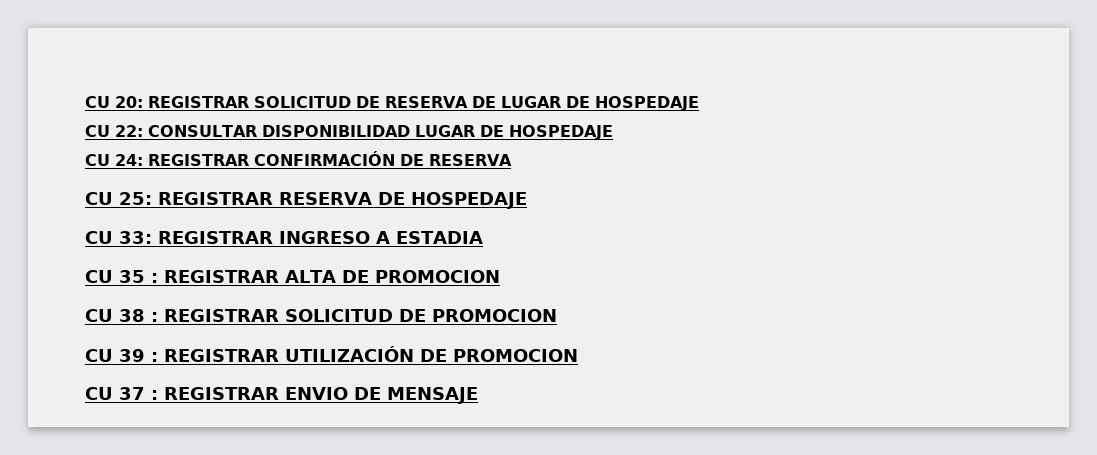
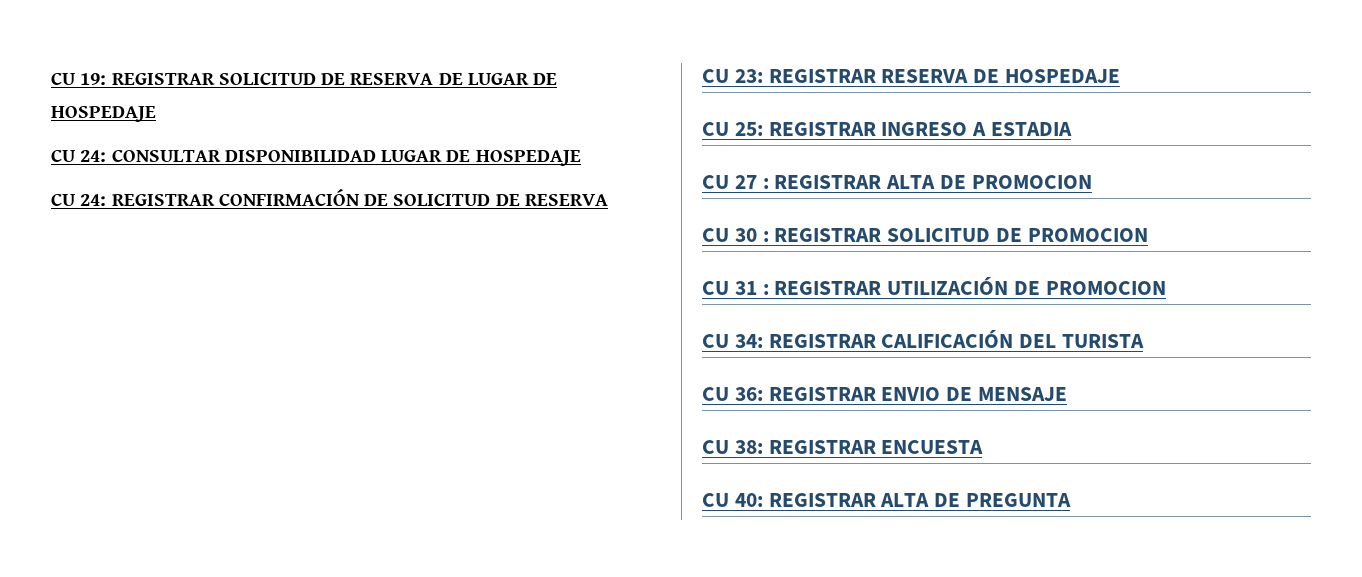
[85,96,143,108] CU 20: -> [51,72,107,85] CU 19:
[115,125,143,137] 22: -> [80,150,107,162] 24:
(424, 160) none -> [393,193,520,206] SOLICITUD DE
[119,192,152,205] 25: -> [734,69,763,83] 23:
[119,231,152,244] 33: -> [734,122,763,136] 25:
[119,270,145,283] 35 -> [734,175,757,189] 27
[119,309,145,322] 38 -> [734,228,757,242] 30
[119,349,145,362] 39 -> [734,281,757,295] 31
[119,387,478,404] 37 : REGISTRAR ENVIO DE MENSAJE -> [734,330,1145,348] [702,387,1068,401] [702,440,984,454] [702,493,1072,507] 34: REGISTRAR CALIFICACIÓN DEL TURISTA // CU 36: REGISTRAR ENVIO DE MENSAJE // CU 38: REGISTRAR ENCUESTA // CU 40: REGISTRAR ALTA DE PREGUNTA

